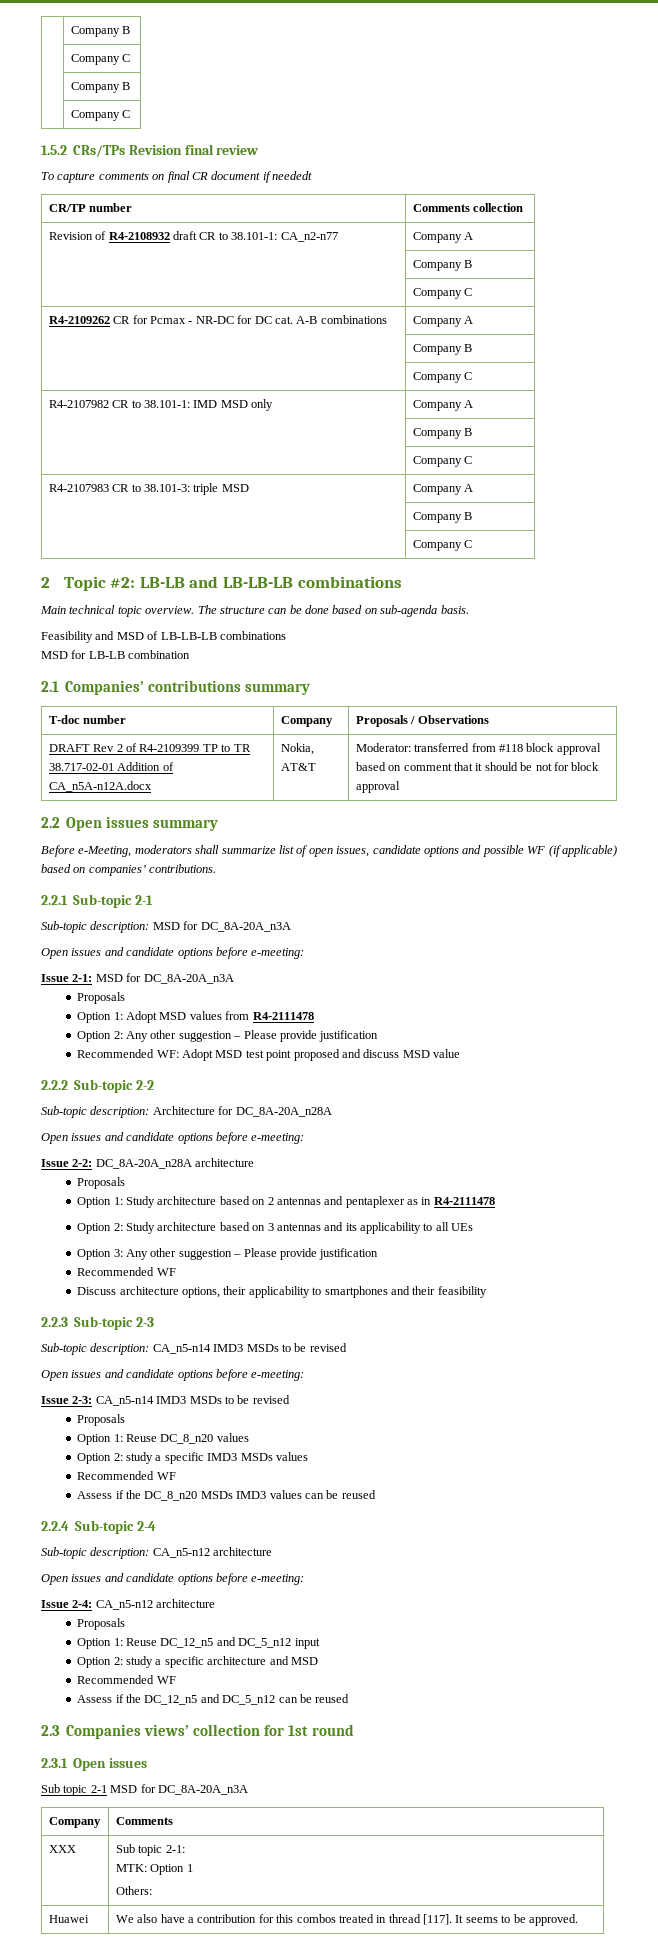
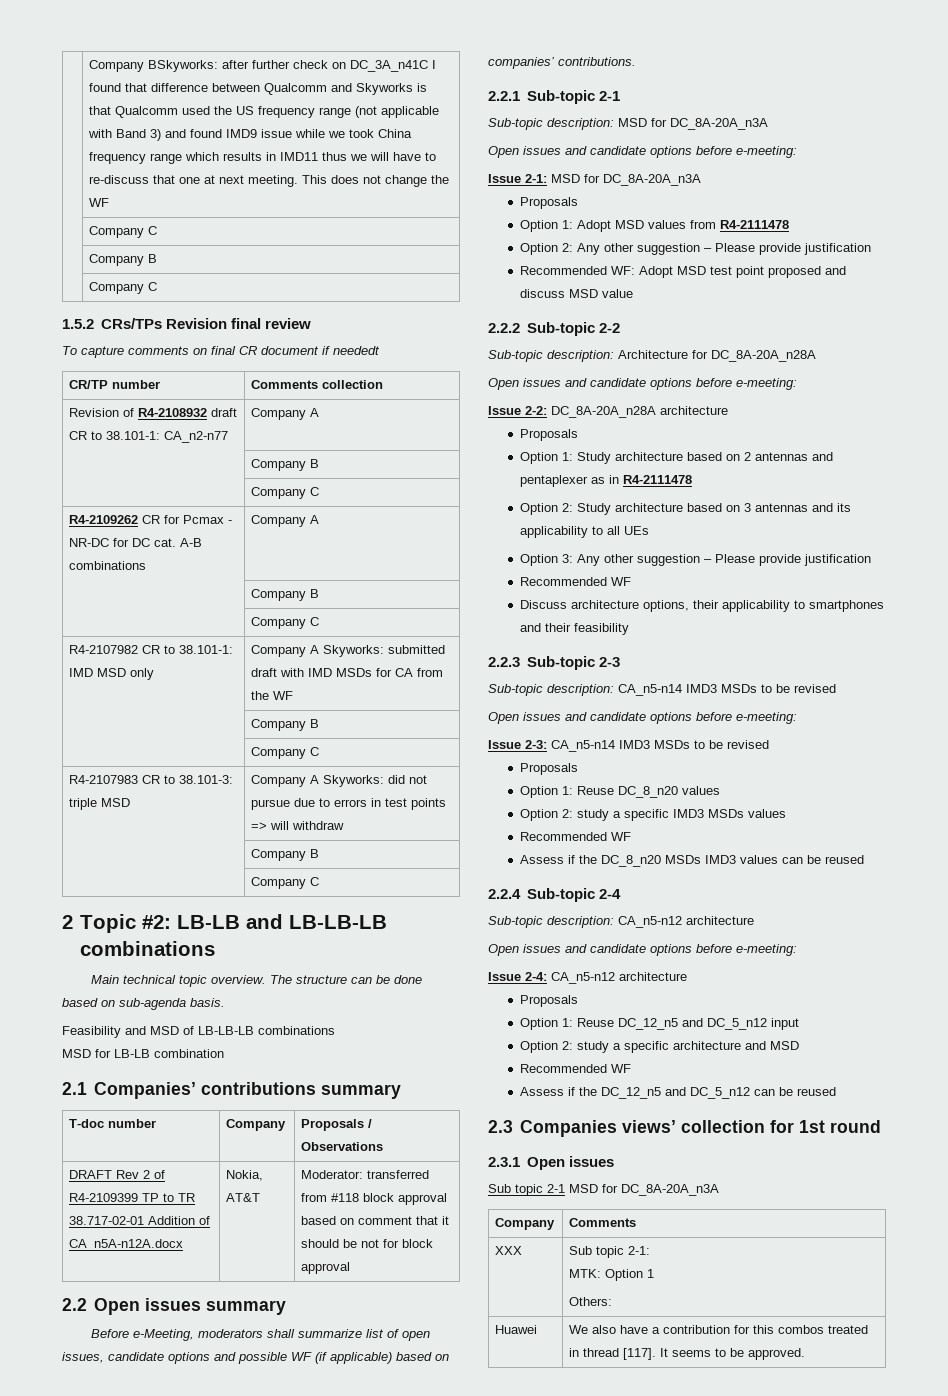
[70,26,131,37] | Company B -> [89,60,437,72] [89,83,428,95] [89,106,440,118] [88,129,413,141] [89,152,437,164] [89,175,450,187] [89,198,110,207] | Company BSkyworks: after further check on DC_3A_n41C I found that difference between Qualcomm and Skyworks is that Qualcomm used the US frequency range (not applicable with Band 3) and found IMD9 issue while we took China frequency range which results in IMD11 thus we will have to re-discuss that one at next meeting. This does not change the WF
(474, 404) none -> [323,645,446,657] [251,668,444,677] [251,691,294,700] Skyworks: submitted draft with IMD MSDs for CA from the WF
(474, 488) none -> [323,775,428,787] [251,798,447,810] [251,821,345,830] Skyworks: did not pursue due to errors in test points => will withdraw

